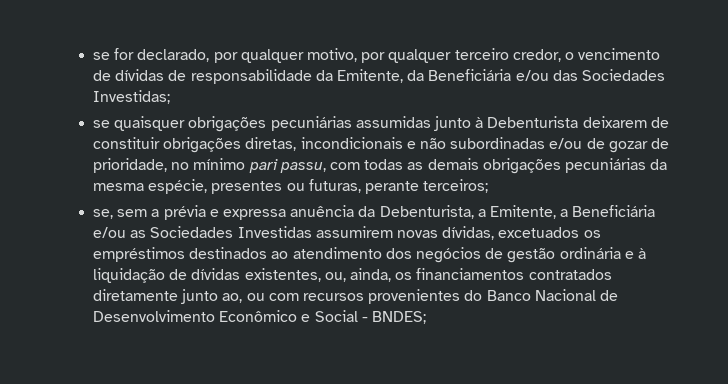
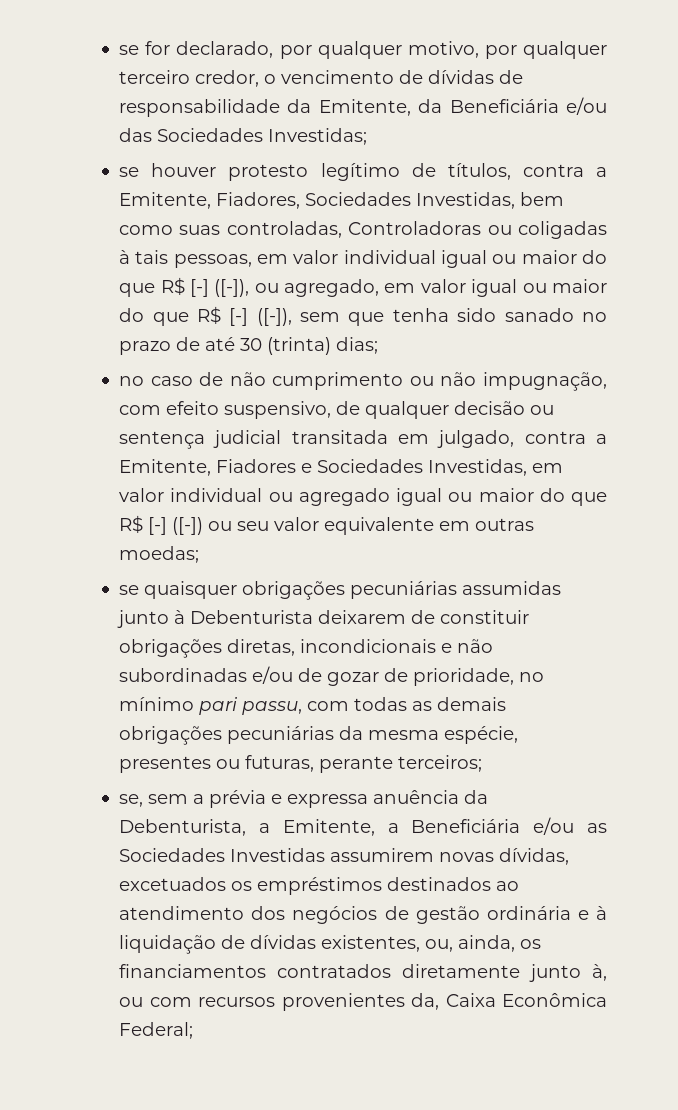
(171, 97) none -> [119,163,607,181] [119,192,565,209] [119,221,607,239] [119,250,607,268] [119,277,607,297] [119,306,607,326] [119,337,379,355] [119,372,607,391] [119,401,555,419] [119,430,608,449] [119,459,564,476] [119,488,608,506] [119,515,535,535] [119,546,200,563] // se houver protesto legítimo de títulos, contra a Emitente, Fiadores, Sociedades Investidas, bem como suas controladas, Controladoras ou coligadas à tais pessoas, em valor individual igual ou maior do que R$ [-] ([-]), ou agregado, em valor igual ou maior do que R$ [-] ([-]), sem que tenha sido sanado no prazo de até 30 (trinta) dias; // no caso de não cumprimento ou não impugnação, com efeito suspensivo, de qualquer decisão ou sentença judicial transitada em julgado, contra a Emitente, Fiadores e Sociedades Investidas, em valor individual ou agregado igual ou maior do que R$ [-] ([-]) ou seu valor equivalente em outras moedas;
[222,293,243,303] ao, -> [592,964,608,981] à,
[464,289,618,301] [93,310,427,324] do Banco Nacional de Desenvolvimento Econômico e Social - BNDES; -> [411,993,607,1010] [119,1022,194,1039] da, Caixa Econômica Federal;

